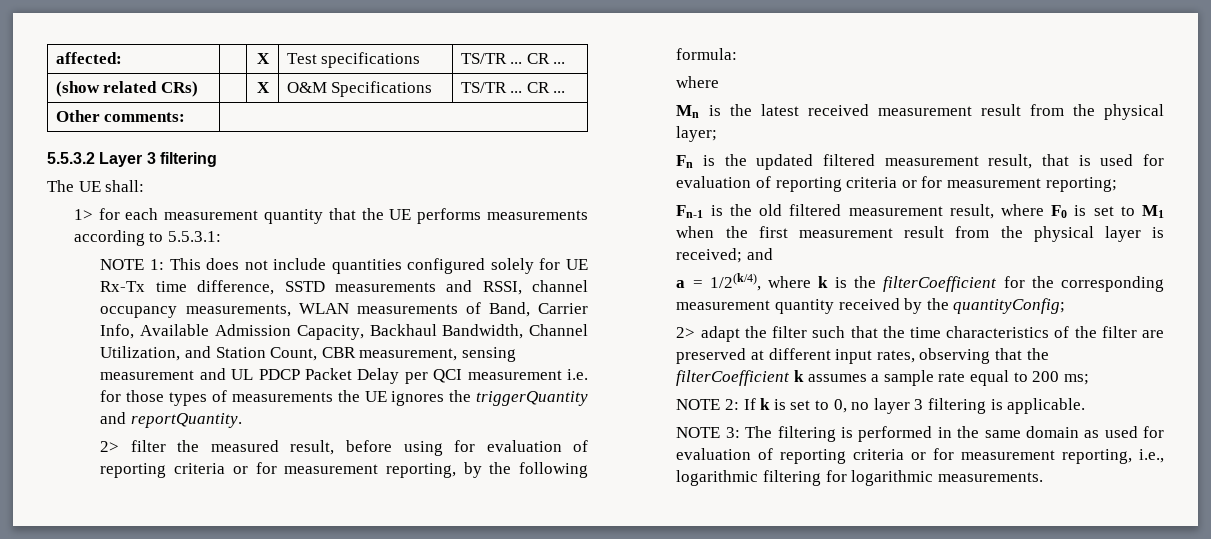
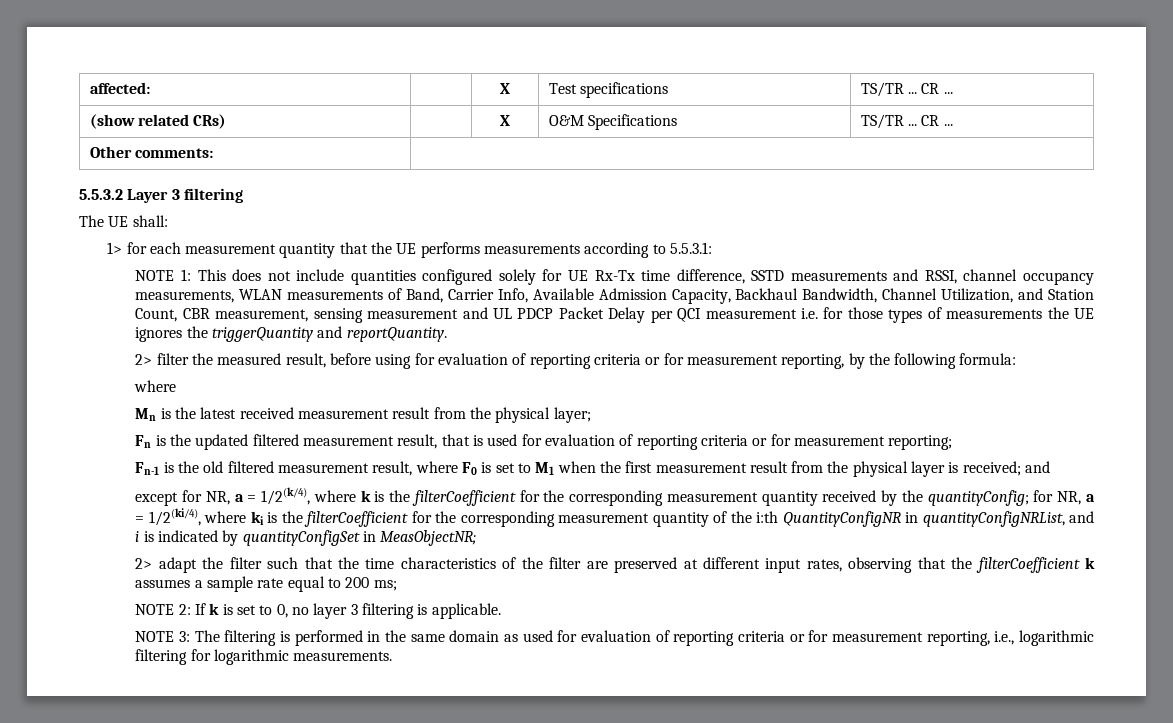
(774, 254) none -> [135,490,230,506] except for NR,
(1066, 306) none -> [1033,490,1095,505] [135,508,1094,527] [135,530,477,546] for NR, a = 1/2(ki/4), where ki is the filterCoefficient for the corresponding measurement quantity of the i:th QuantityConfigNR in quantityConfigNRList, and i is indicated by quantityConfigSet in MeasObjectNR;

